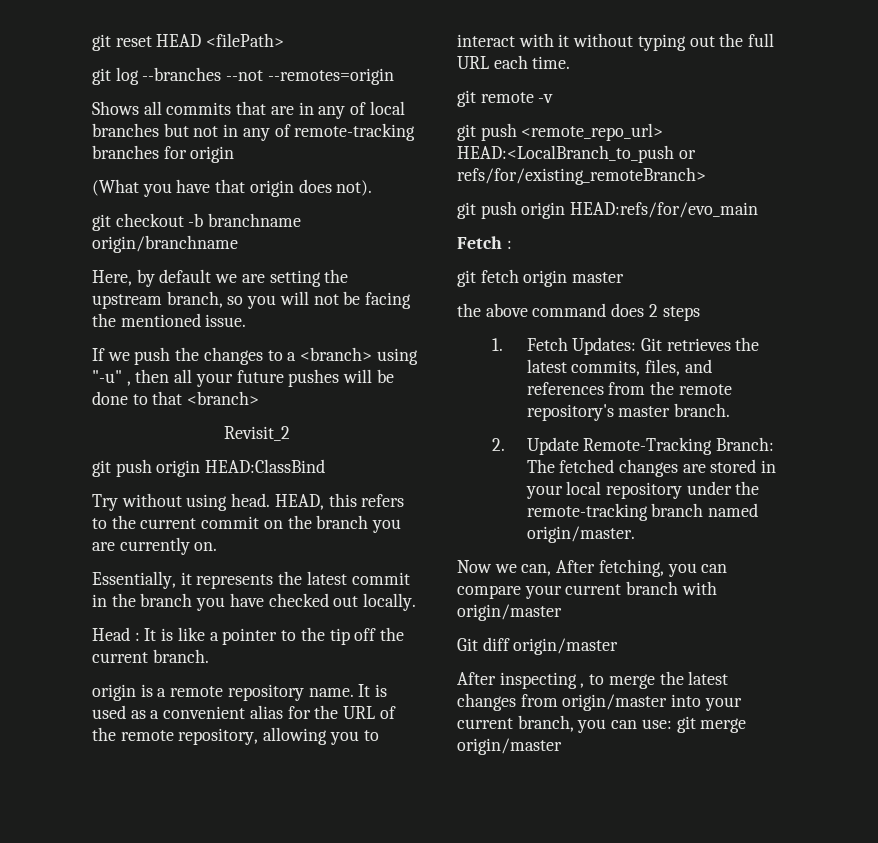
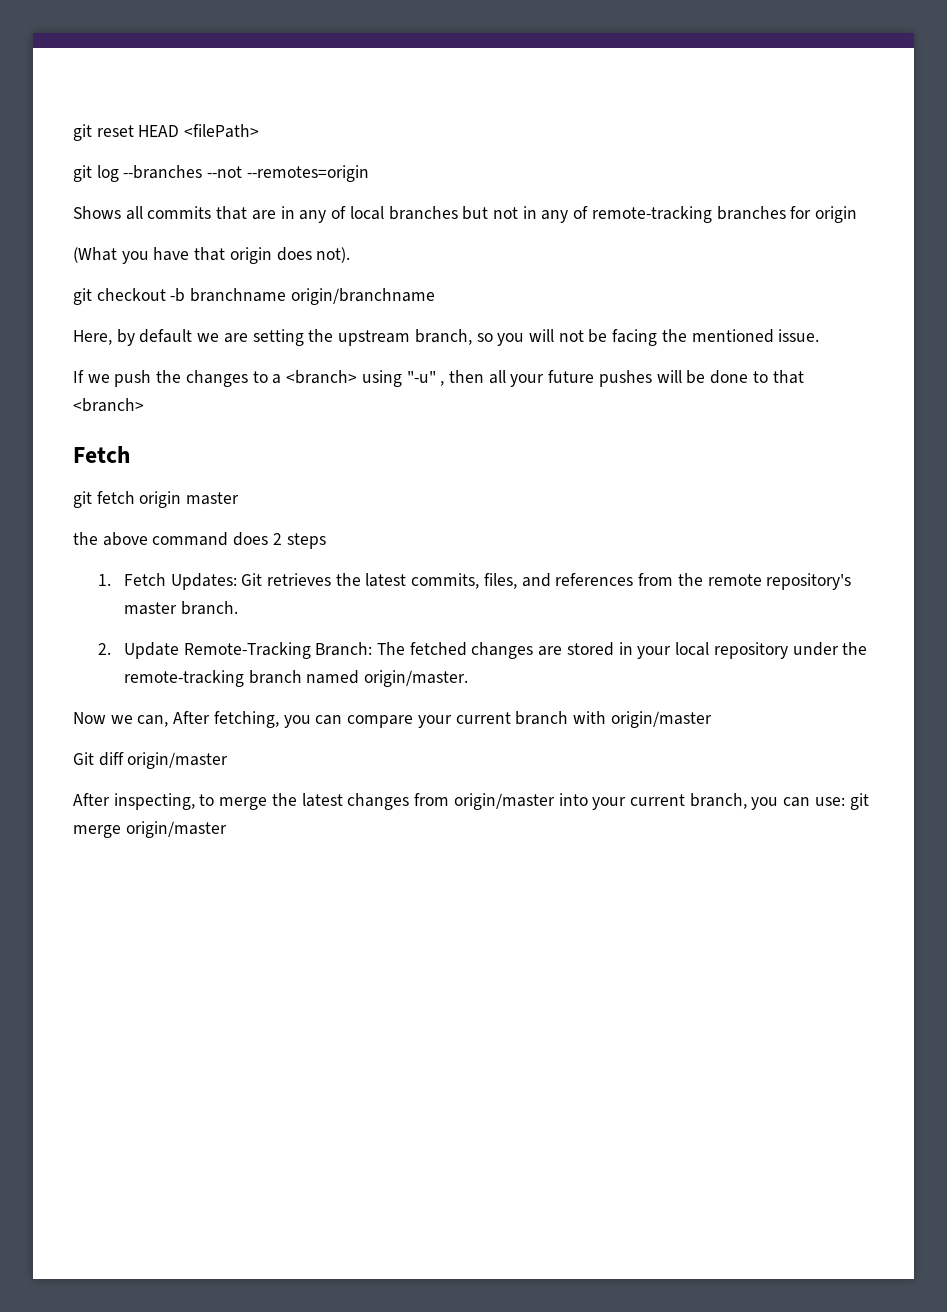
[223,426,290,441] [92,459,326,477] [92,493,405,511] [92,515,402,533] [92,537,218,555] [92,571,410,589] [92,593,417,611] [92,627,404,645] [92,649,209,663] [92,684,388,701] [92,705,396,719] [92,727,379,745] [457,33,775,51] [457,55,571,69] [457,90,554,107] [457,123,664,141] [457,145,696,163] [457,167,706,185] [457,201,759,219] [457,236,512,249] // Revisit_2 // git push origin HEAD:ClassBind // Try without using head. HEAD, this refers to the current commit on the branch you are currently on. // Essentially, it represents the latest commit in the branch you have checked out locally. // Head : It is like a pointer to the tip off the current branch. // origin is a remote repository name. It is used as a convenient alias for the URL of the remote repository, allowing you to interact with it without typing out the full URL each time. // git remote -v // git push <remote_repo_url> HEAD:<LocalBranch_to_push or refs/for/existing_remoteBranch> // git push origin HEAD:refs/for/evo_main // Fetch : -> [73,446,130,463] // Fetch
[499,672,585,689] inspecting , -> [113,793,195,810] inspecting,

